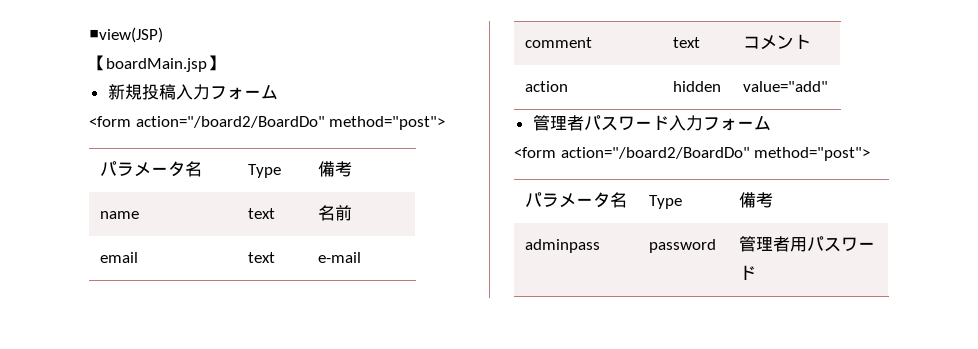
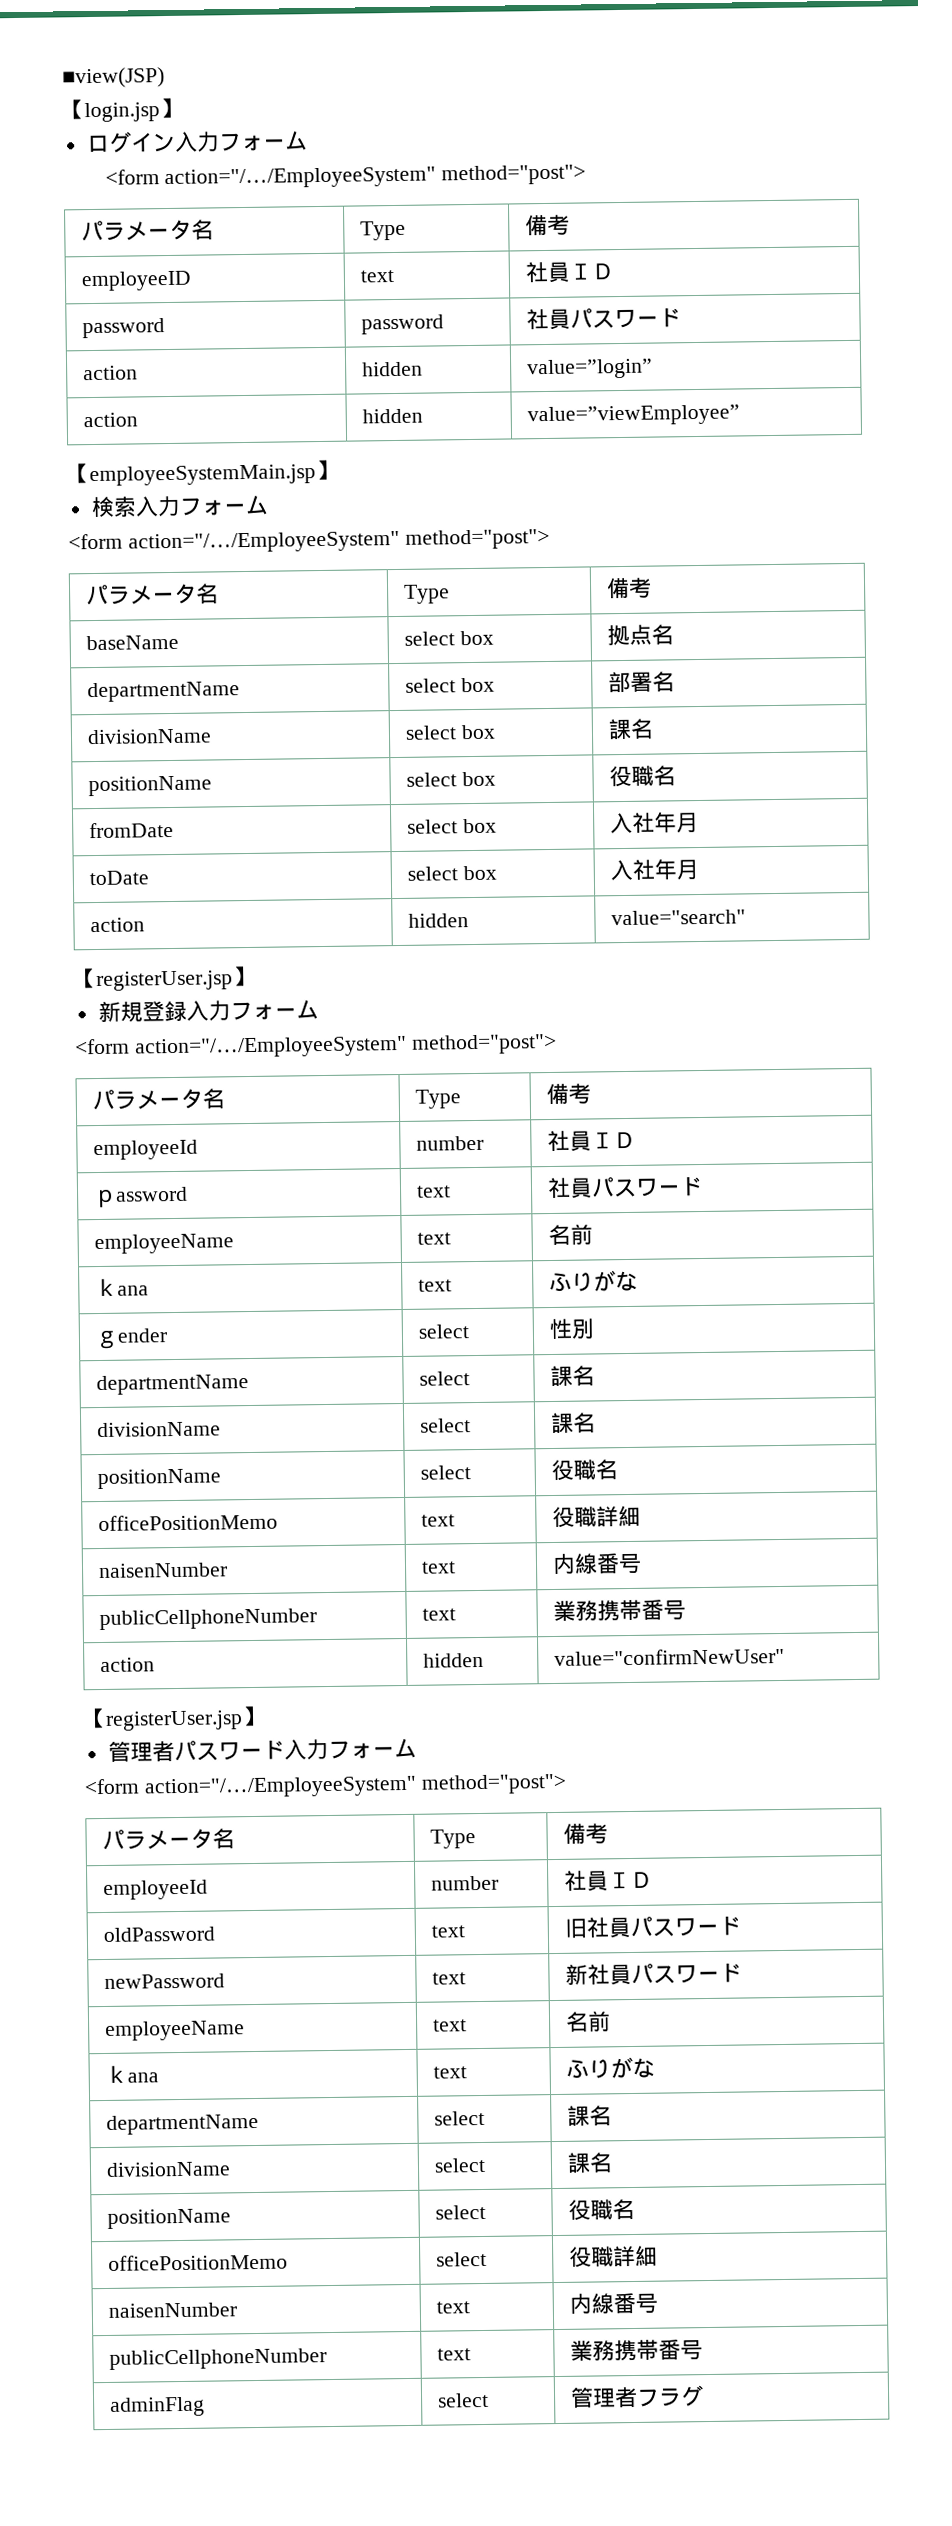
[106,55,224,72] [107,84,278,100] [89,116,446,130] [99,161,202,177] [247,164,281,178] [317,161,352,177] [99,211,139,219] [247,208,275,219] [317,205,352,221] [99,252,138,263] [247,252,275,263] [317,252,361,263] [524,37,592,48] [672,37,700,48] [742,34,811,50] [524,81,568,92] [672,81,721,92] [742,81,828,92] boardMain.jsp】 // 新規投稿入力フォーム // <form action="/board2/BoardDo" method="post"> // パラメータ名 | Type | 備考 // name | text | 名前 // email | text | e-mail // comment | text | コメント // action | hidden | value="add" -> [84,97,182,123] [86,131,308,153] [104,164,587,190] [80,219,214,242] [359,220,406,241] [524,214,570,236] [80,270,192,292] [359,270,394,283] [524,261,614,283] [81,318,165,339] [360,314,444,335] [525,307,681,330] [82,365,138,381] [361,361,423,377] [526,358,653,380] [82,412,138,428] [361,408,423,424] [526,404,740,427] [67,459,338,487] [90,495,269,518] [68,528,550,554] [84,583,219,606] [402,584,450,604] [605,577,652,599] [85,634,179,651] [403,630,494,646] [606,624,674,646] [86,681,240,703] [404,677,495,693] [607,671,675,693] [86,728,212,745] [404,724,496,740] [607,718,654,740] [87,775,212,797] [405,771,496,787] [608,765,676,788] [88,821,174,839] [406,818,497,834] [609,811,699,834] [88,870,149,886] [406,865,497,881] [609,858,699,881] [89,917,145,933] [407,913,469,928] [610,909,746,926] [74,965,255,992] [97,1000,319,1023] [74,1033,557,1059] [91,1088,225,1111] [414,1089,461,1109] [545,1083,591,1105] [92,1139,198,1161] [415,1135,484,1151] [546,1130,636,1152] [92,1186,188,1209] [415,1185,451,1198] [546,1175,703,1199] [93,1233,234,1255] [416,1232,451,1245] [547,1223,593,1246] [94,1278,149,1297] [417,1279,452,1292] [548,1270,638,1293] [94,1328,168,1350] [417,1324,469,1339] [548,1318,595,1340] [95,1374,249,1396] [418,1371,470,1386] [549,1365,595,1387] [96,1421,221,1438] [419,1418,471,1433] [549,1412,596,1434] [96,1468,221,1490] [419,1465,471,1480] [550,1459,618,1482] [97,1513,278,1532] [420,1514,455,1527] [551,1505,641,1529] [97,1562,228,1579] [420,1561,456,1574] [551,1552,642,1575] [98,1608,317,1631] [421,1608,456,1621] [552,1599,686,1622] [99,1657,155,1673] [422,1652,484,1668] [553,1647,785,1667] [83,1705,265,1731] login.jsp】 // ログイン入力フォーム // <form action="/…/EmployeeSystem" method="post"> // パラメータ名 | Type | 備考 // employeeID | text | 社員ＩＤ // password | password | 社員パスワード // action | hidden | value=”login” // action | hidden | value=”viewEmployee” // 【employeeSystemMain.jsp】 // 検索入力フォーム // <form action="/…/EmployeeSystem" method="post"> // パラメータ名 | Type | 備考 // baseName | select box | 拠点名 // departmentName | select box | 部署名 // divisionName | select box | 課名 // positionName | select box | 役職名 // fromDate | select box | 入社年月 // toDate | select box | 入社年月 // action | hidden | value="search" // 【registerUser.jsp】 // 新規登録入力フォーム // <form action="/…/EmployeeSystem" method="post"> // パラメータ名 | Type | 備考 // employeeId | number | 社員ＩＤ // ｐassword | text | 社員パスワード // employeeName | text | 名前 // ｋana | text | ふりがな // ｇender | select | 性別 // departmentName | select | 課名 // divisionName | select | 課名 // positionName | select | 役職名 // officePositionMemo | text | 役職詳細 // naisenNumber | text | 内線番号 // publicCellphoneNumber | text | 業務携帯番号 // action | hidden | value="confirmNewUser" // 【registerUser.jsp】
[560,147,871,161] [524,192,627,208] [648,195,682,209] [738,192,773,208] [524,239,600,253] [648,239,716,253] [738,236,875,252] [738,265,756,280] action="/board2/BoardDo" method="post"> // パラメータ名 | Type | 備考 // adminpass | password | 管理者用パスワード -> [143,1773,567,1799] [101,1828,235,1851] [429,1829,476,1849] [562,1823,608,1844] [102,1879,208,1901] [430,1875,499,1891] [563,1870,653,1892] [102,1926,215,1943] [430,1925,465,1938] [563,1915,741,1939] [103,1973,225,1990] [431,1972,466,1985] [564,1962,742,1986] [104,2020,245,2041] [432,2019,467,2032] [564,2010,611,2032] [104,2065,159,2083] [432,2066,467,2079] [565,2056,655,2079] [105,2113,259,2135] [433,2110,485,2126] [566,2105,612,2126] [105,2161,231,2177] [433,2157,486,2173] [566,2152,613,2173] [106,2208,231,2229] [434,2204,486,2220] [567,2198,635,2221] [107,2253,288,2271] [435,2251,487,2267] [568,2245,658,2268] [107,2302,237,2318] [435,2301,470,2314] [568,2292,658,2315] [108,2348,327,2370] [436,2348,471,2361] [569,2339,703,2362] [109,2396,205,2417] [436,2392,489,2408] [569,2385,704,2409] action="/…/EmployeeSystem" method="post"> // パラメータ名 | Type | 備考 // employeeId | number | 社員ＩＤ // oldPassword | text | 旧社員パスワード // newPassword | text | 新社員パスワード // employeeName | text | 名前 // ｋana | text | ふりがな // departmentName | select | 課名 // divisionName | select | 課名 // positionName | select | 役職名 // officePositionMemo | select | 役職詳細 // naisenNumber | text | 内線番号 // publicCellphoneNumber | text | 業務携帯番号 // adminFlag | select | 管理者フラグ

